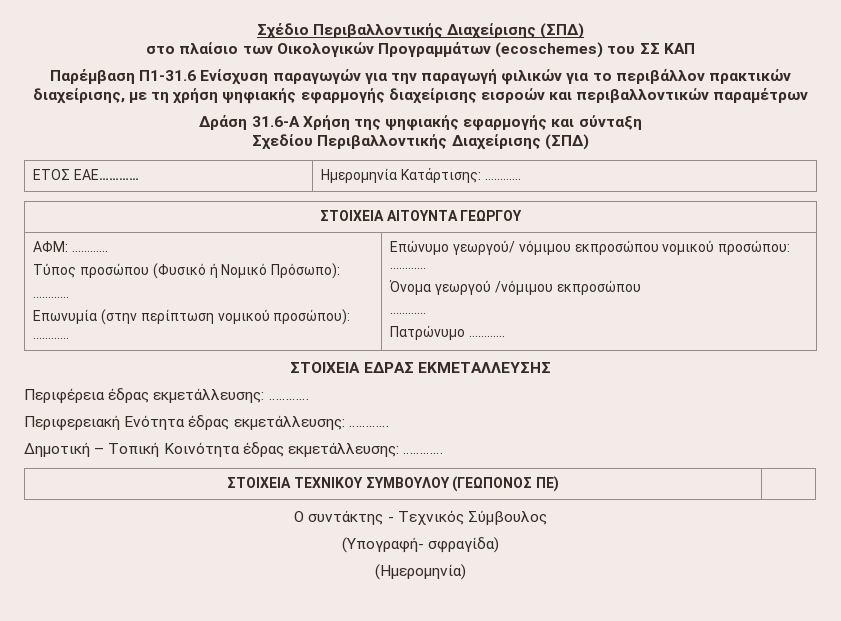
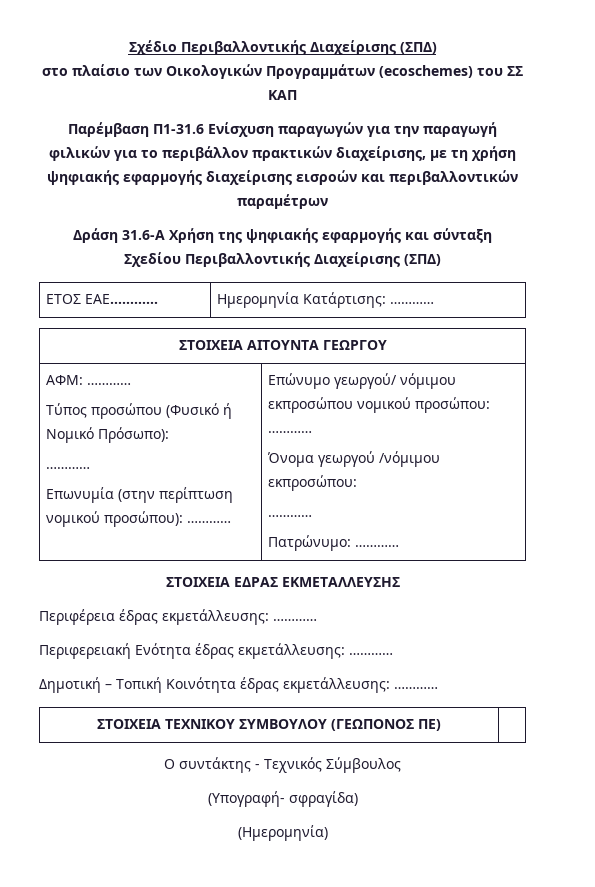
[556,280,641,295] [390,312,427,314] [390,325,466,340] εκπροσώπου // ………… // Πατρώνυμο -> [267,475,357,491] [267,515,312,517] [267,535,351,551] εκπροσώπου: // ………… // Πατρώνυμο:

